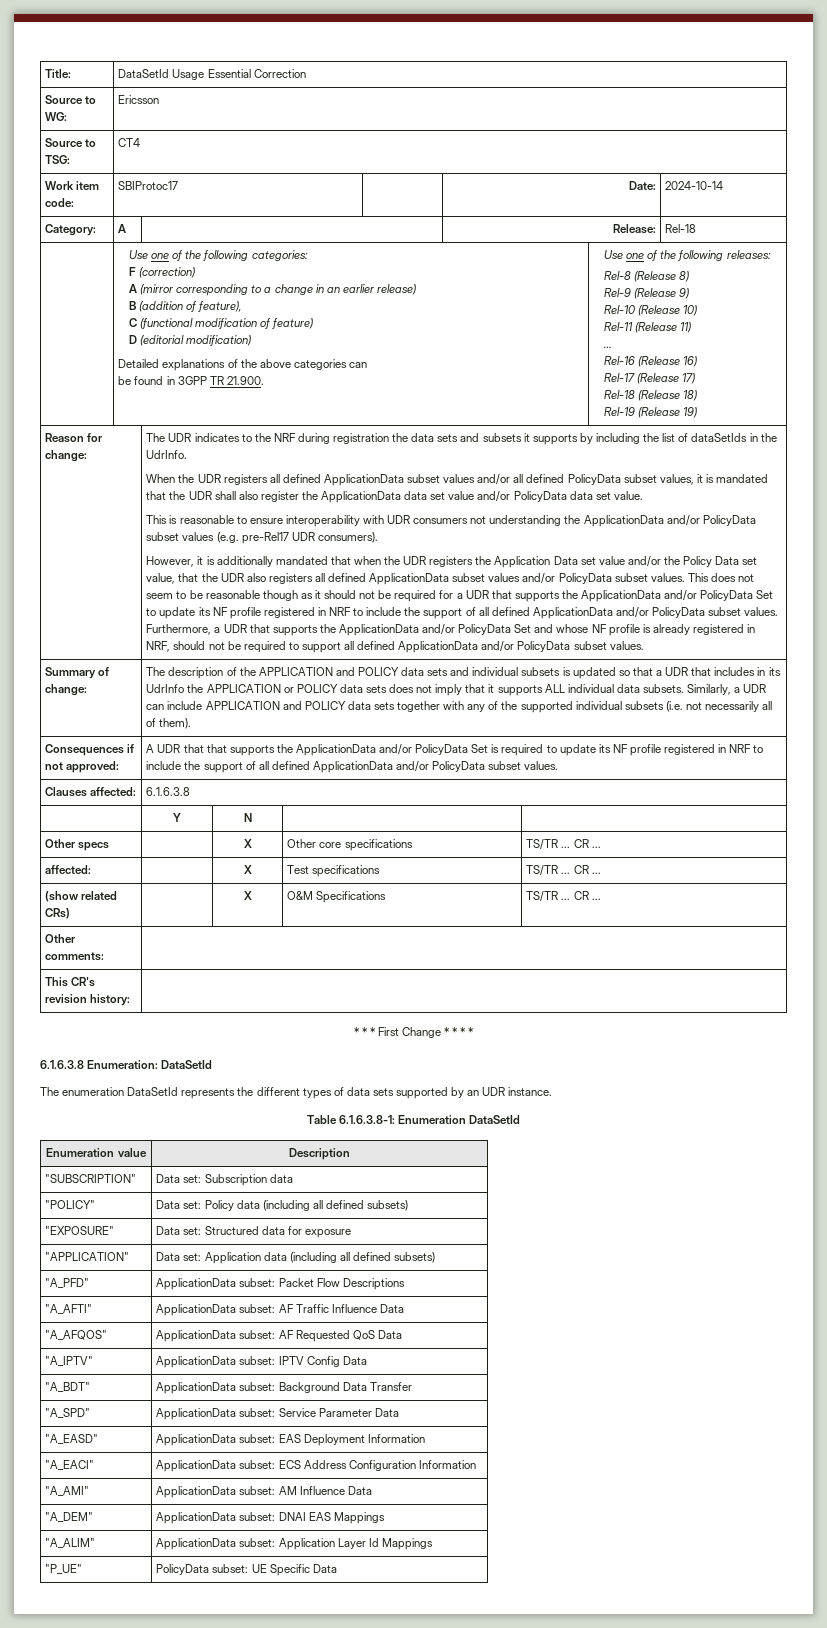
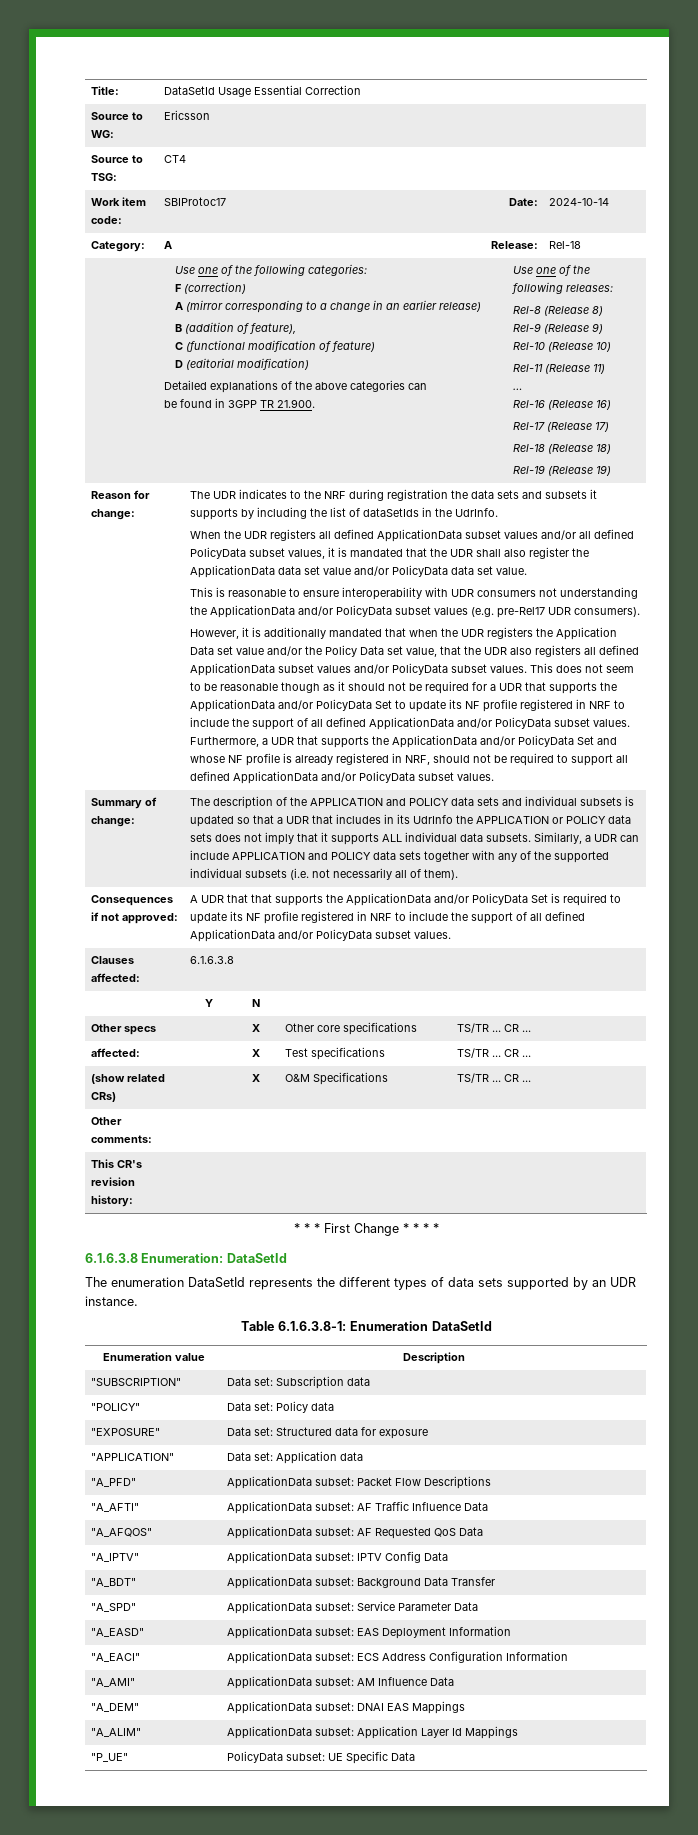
[262,1200,409,1211] (including all defined subsets) -> (334, 1406) none
[289,1252,436,1263] (including all defined subsets) -> (363, 1456) none

